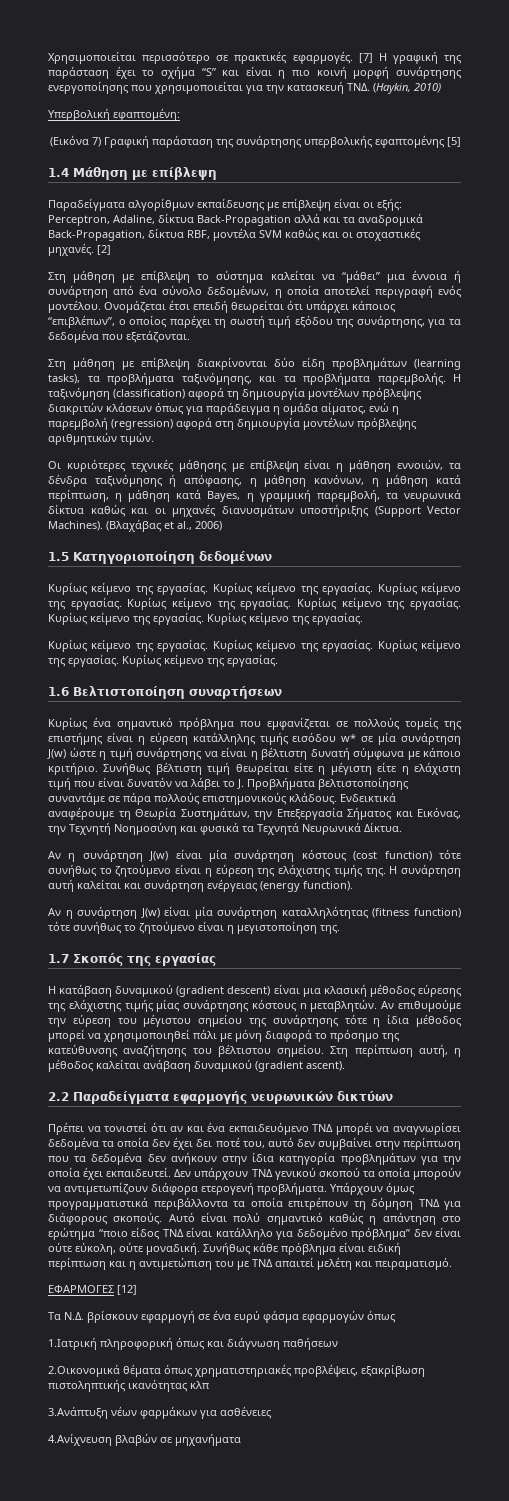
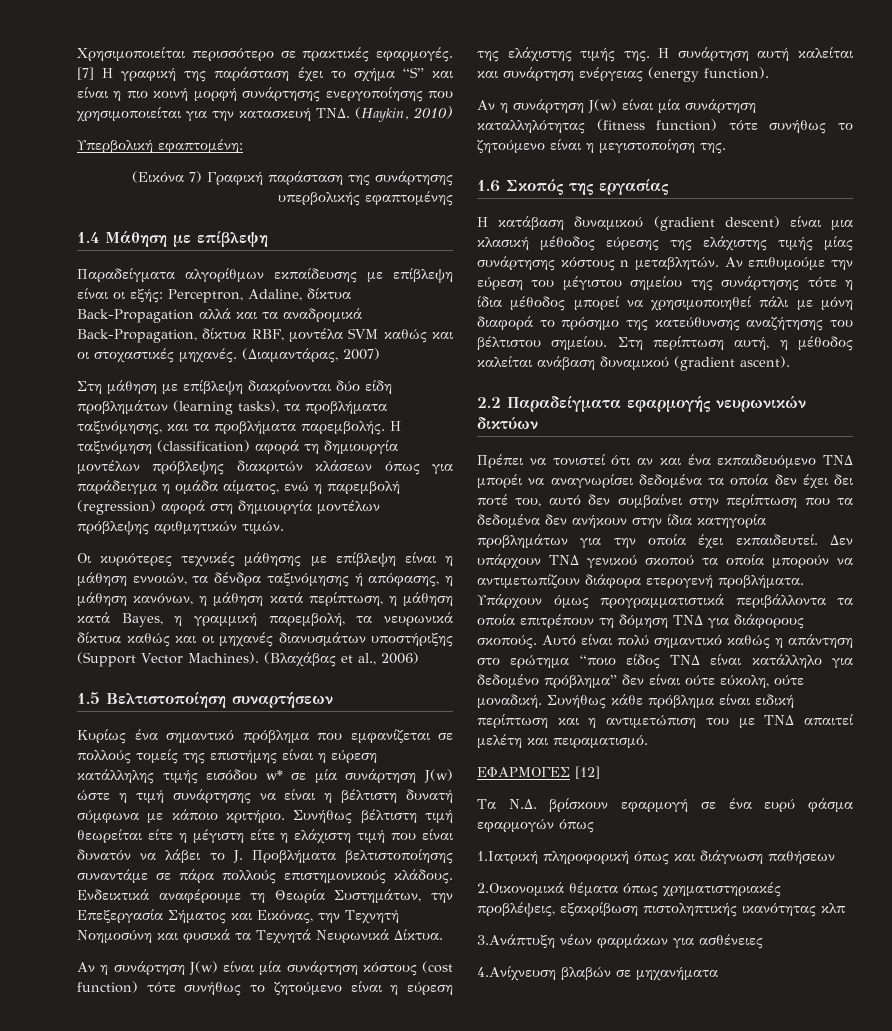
[447,137,461,147] [5] -> (453, 198) none
[97,245,111,255] [48,270,461,283] [48,285,462,298] [48,300,396,313] [48,315,461,328] [48,330,190,343] [2] // Στη μάθηση με επίβλεψη το σύστημα καλείται να “μάθει” μια έννοια ή συνάρτηση από ένα σύνολο δεδομένων, η οποία αποτελεί περιγραφή ενός μοντέλου. Ονομάζεται έτσι επειδή θεωρείται ότι υπάρχει κάποιος “επιβλέπων”, ο οποίος παρέχει τη σωστή τιμή εξόδου της συνάρτησης, για τα δεδομένα που εξετάζονται. -> [242,348,380,363] (Διαμαντάρας, 2007)
[73,551,272,564] [48,582,462,595] [48,597,462,610] [48,612,363,625] [48,639,462,652] [48,654,278,667] [48,687,69,696] Κατηγοριοποίηση δεδομένων // Κυρίως κείμενο της εργασίας. Κυρίως κείμενο της εργασίας. Κυρίως κείμενο της εργασίας. Κυρίως κείμενο της εργασίας. Κυρίως κείμενο της εργασίας. Κυρίως κείμενο της εργασίας. Κυρίως κείμενο της εργασίας. // Κυρίως κείμενο της εργασίας. Κυρίως κείμενο της εργασίας. Κυρίως κείμενο της εργασίας. Κυρίως κείμενο της εργασίας. // 1.6 -> (100, 698) none
[48,954,69,963] 1.7 -> [477,180,500,192] 1.6

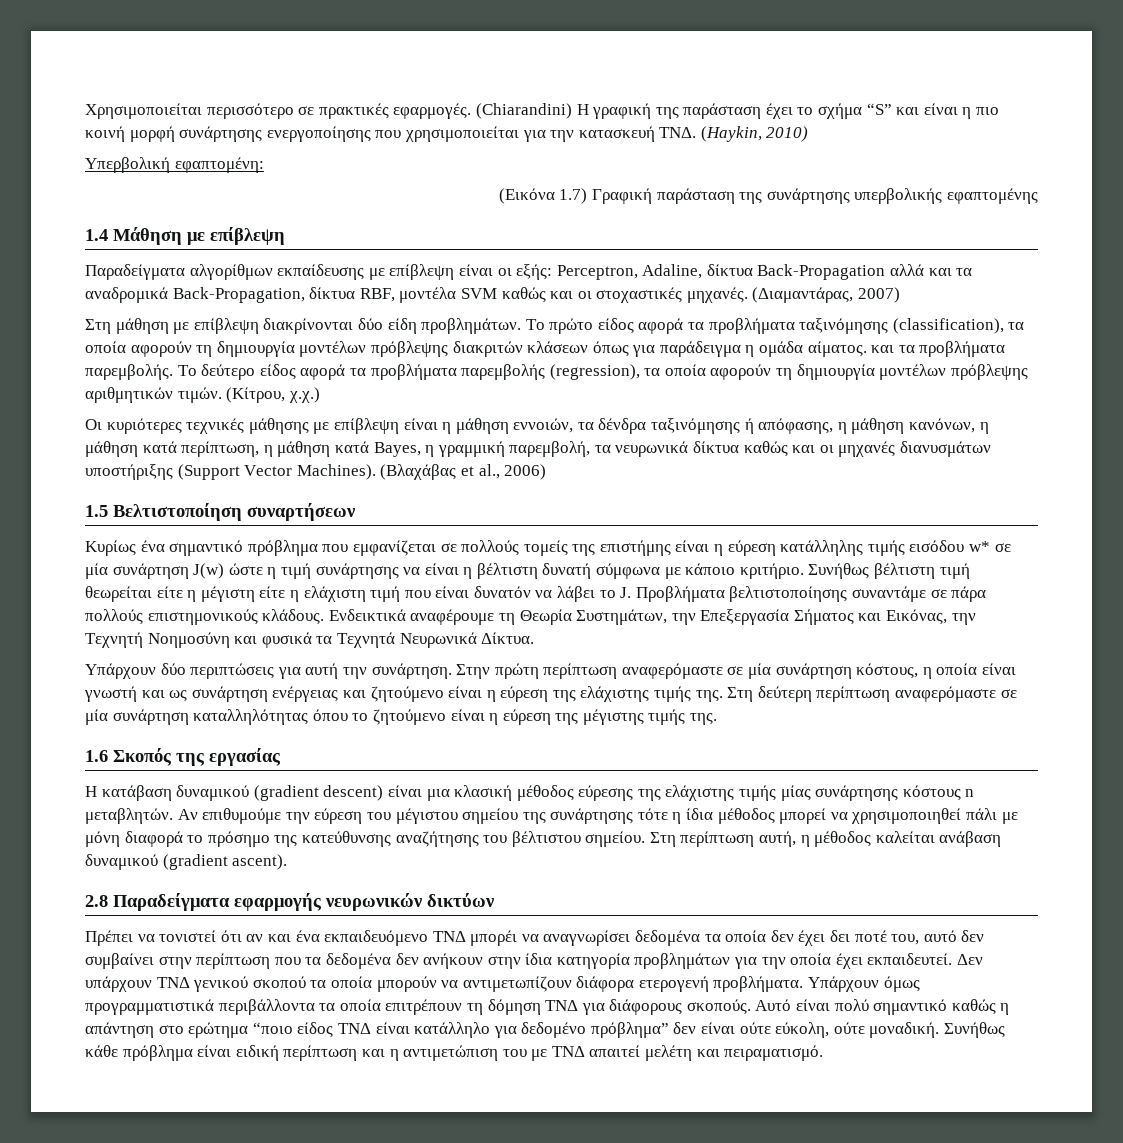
[77,67,94,80] [7] -> [475,103,572,119] (Chiarandini)
[189,171,202,183] 7) -> [559,188,588,204] 1.7)
[77,400,387,415] [77,421,401,435] [77,440,299,454] προβλημάτων (learning tasks), τα προβλήματα ταξινόμησης, και τα προβλήματα παρεμβολής. Η ταξινόμηση (classification) αφορά -> [421,318,1025,334] [85,341,192,357] προβλημάτων. Το πρώτο είδος αφορά τα προβλήματα ταξινόμησης (classification), τα οποία αφορούν
[223,480,400,495] [77,500,233,515] αίματος, ενώ η παρεμβολή (regression) αφορά στη -> [807,341,1006,357] [85,364,793,380] αίματος. και τα προβλήματα παρεμβολής. Το δεύτερο είδος αφορά τα προβλήματα παρεμβολής (regression), τα οποία αφορούν τη
(284, 527) none -> [226,387,320,403] (Κίτρου, χ.χ.)
[77,961,453,976] [77,981,266,996] Αν η συνάρτηση J(w) είναι μία συνάρτηση κόστους (cost function) τότε συνήθως το -> [85,663,1017,679] [84,686,366,702] Υπάρχουν δύο περιπτώσεις για αυτή την συνάρτηση. Στην πρώτη περίπτωση αναφερόμαστε σε μία συνάρτηση κόστους, η οποία είναι γνωστή και ως συνάρτηση ενέργειας και
[658,47,853,61] [477,67,769,82] [477,99,756,113] [477,119,853,134] [477,139,695,153] Η συνάρτηση αυτή καλείται και συνάρτηση ενέργειας (energy function). // Αν η συνάρτηση J(w) είναι μία συνάρτηση καταλληλότητας (fitness function) τότε συνήθως το ζητούμενο είναι η μεγιστοποίηση -> [727,686,1017,702] [85,709,686,725] Στη δεύτερη περίπτωση αναφερόμαστε σε μία συνάρτηση καταλληλότητας όπου το ζητούμενο είναι η εύρεση της μέγιστης τιμής
[477,397,501,408] 2.2 -> [85,895,108,907] 2.8
[477,766,600,779] [477,798,853,812] [477,819,594,833] [477,850,835,865] [477,882,781,897] [477,902,845,917] [477,934,763,949] [477,966,718,981] // ΕΦΑΡΜΟΓΕΣ [12] // Τα Ν.Δ. βρίσκουν εφαρμογή σε ένα ευρύ φάσμα εφαρμογών όπως // 1.Ιατρική πληροφορική όπως και διάγνωση παθήσεων // 2.Οικονομικά θέματα όπως χρηματιστηριακές προβλέψεις, εξακρίβωση πιστοληπτικής ικανότητας κλπ // 3.Ανάπτυξη νέων φαρμάκων για ασθένειες // 4.Ανίχνευση βλαβών σε μηχανήματα -> (824, 1053) none

